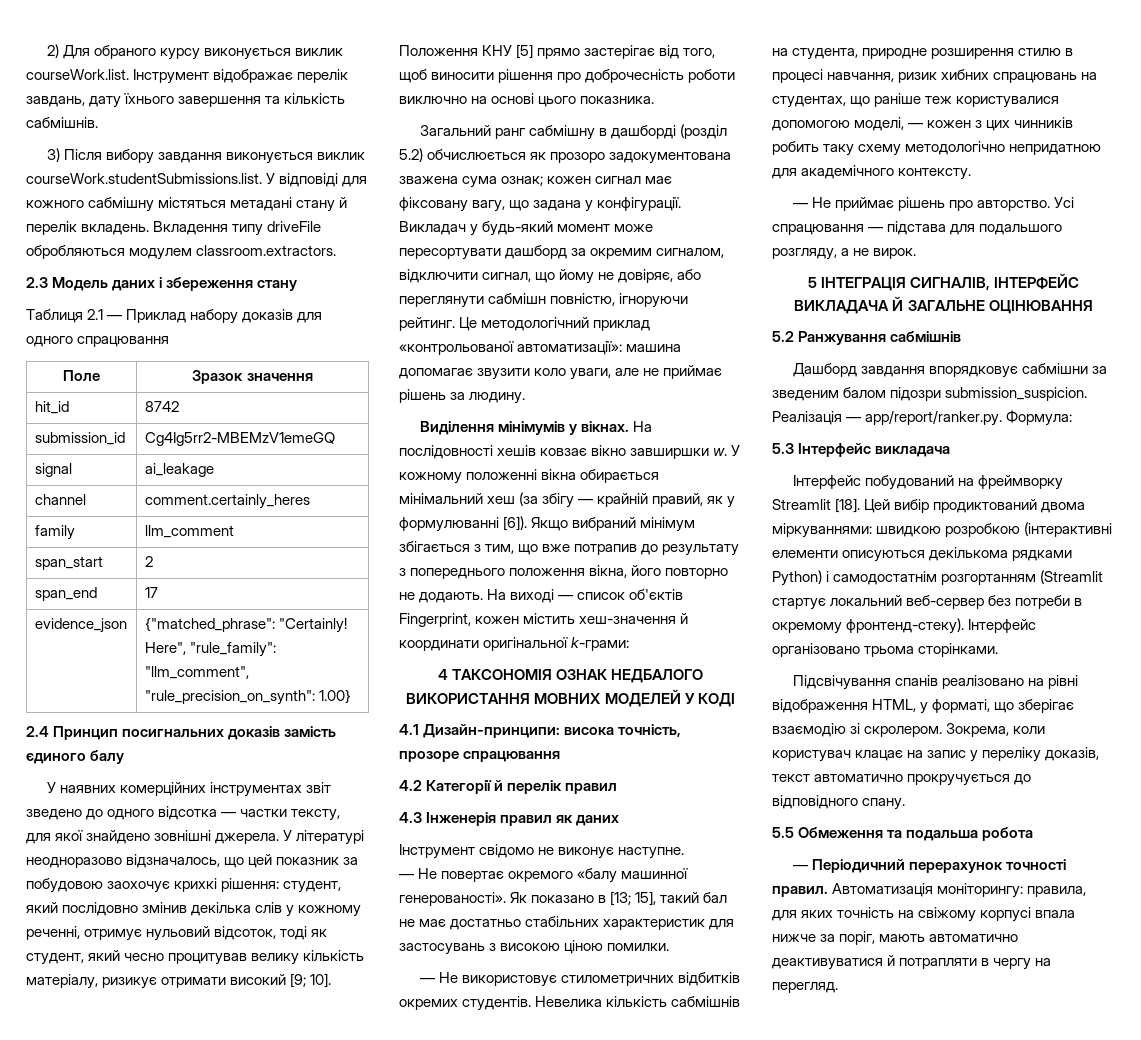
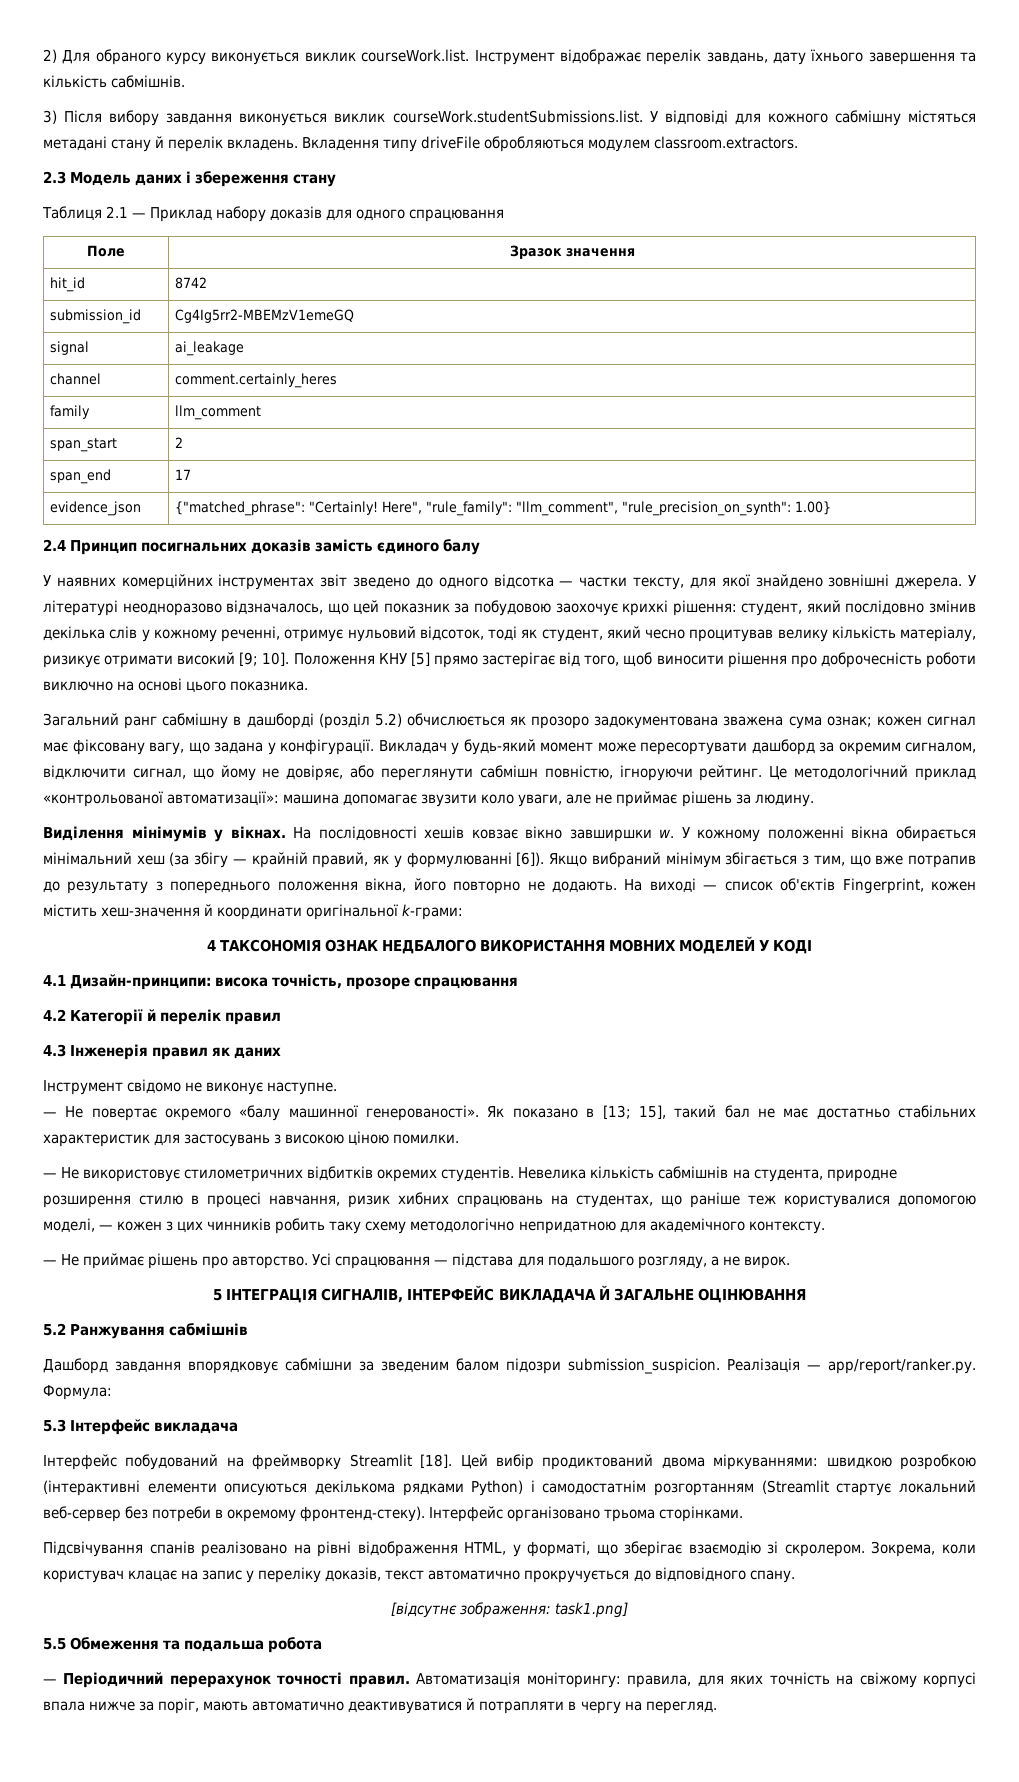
(906, 804) none -> [390,1602,629,1618] // [відсутнє зображення: task1.png]

